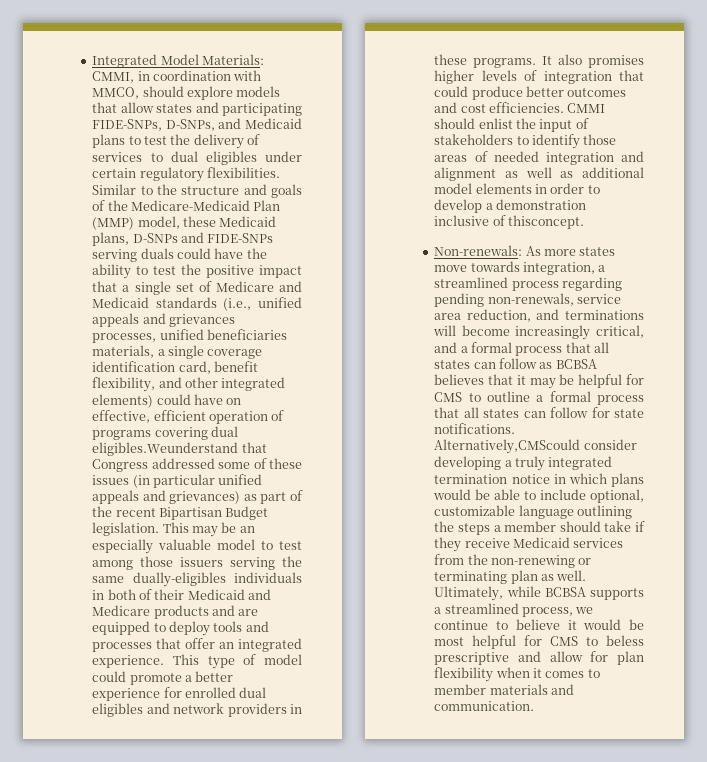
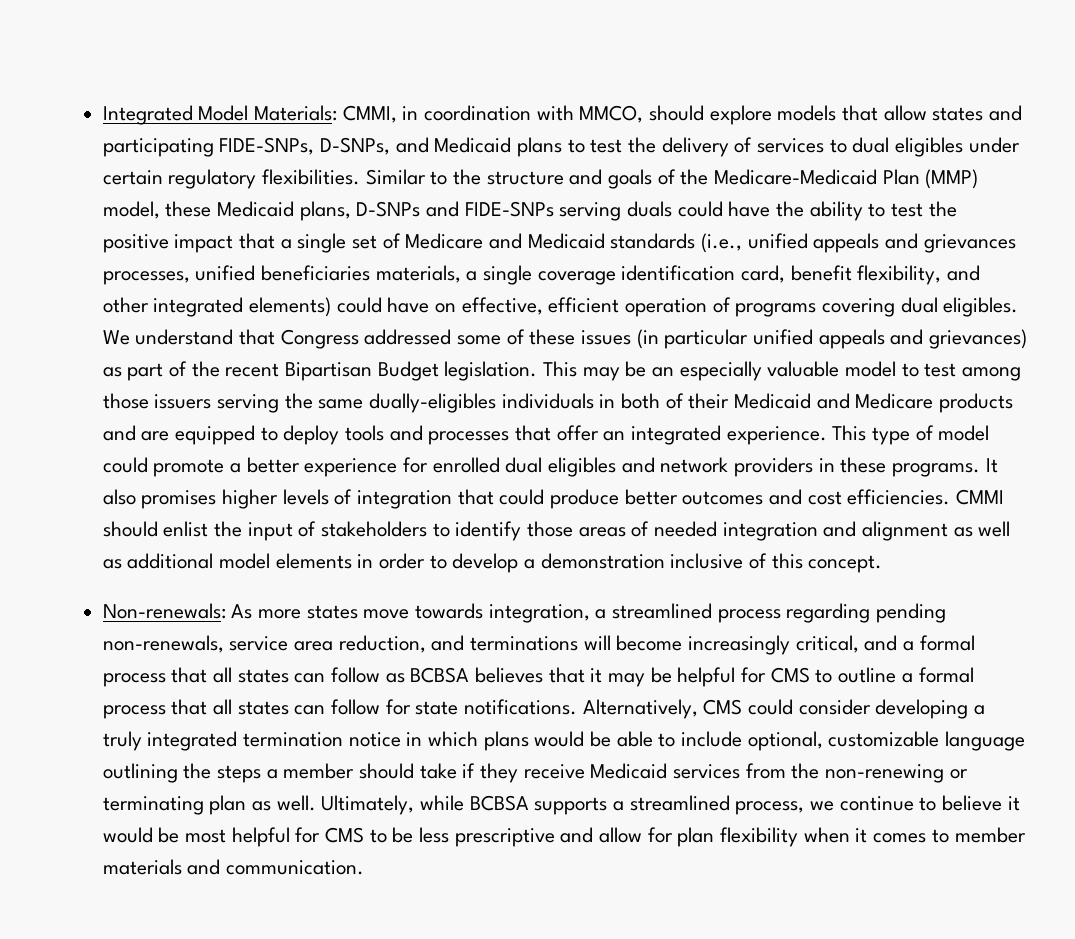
[92,442,239,456] eligibles.Weunderstand -> [943,297,1019,317] [102,329,234,345] eligibles. We understand
[508,215,585,229] thisconcept. -> [771,553,883,573] this concept.
[434,439,581,454] Alternatively,CMScould -> [582,699,794,719] Alternatively, CMS could
[606,635,644,646] beless -> [392,827,450,843] be less

